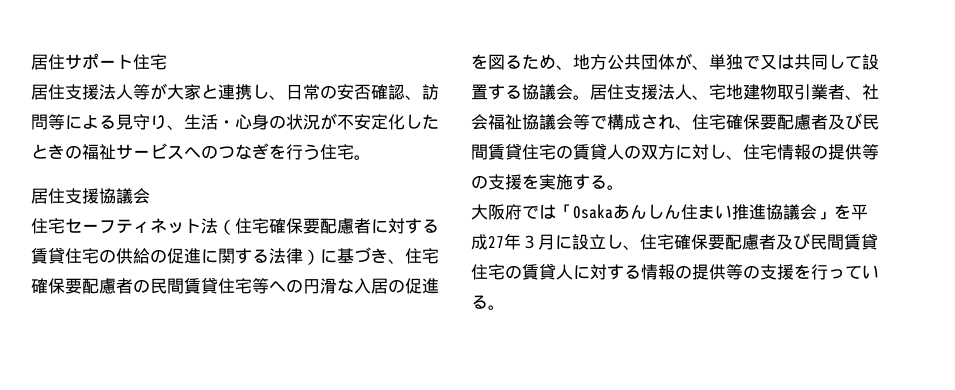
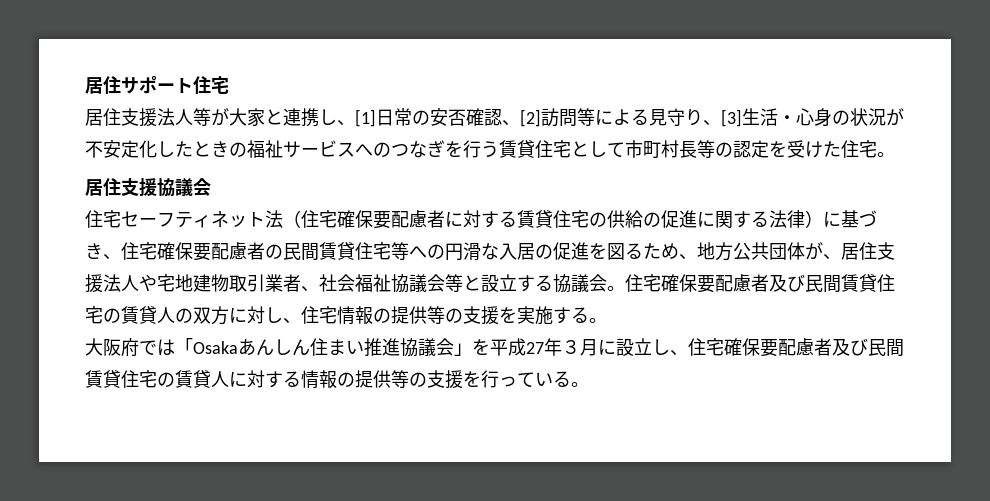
(286, 97) none -> [355,109,376,127] [1]
(422, 97) none -> [520,109,541,127] [2]
(184, 127) none -> [721,109,742,127] [3]
(320, 152) none -> [499,140,841,158] 賃貸住宅として市町村長等の認定を受けた
[709,54,879,70] [471,84,709,100] 単独で又は共同して設置する協議会。居住支援法人、 -> [841,242,895,260] [85,274,157,293] 居住支援法人や
[590,114,692,130] で構成され、 -> [463,274,625,293] と設立する協議会。

